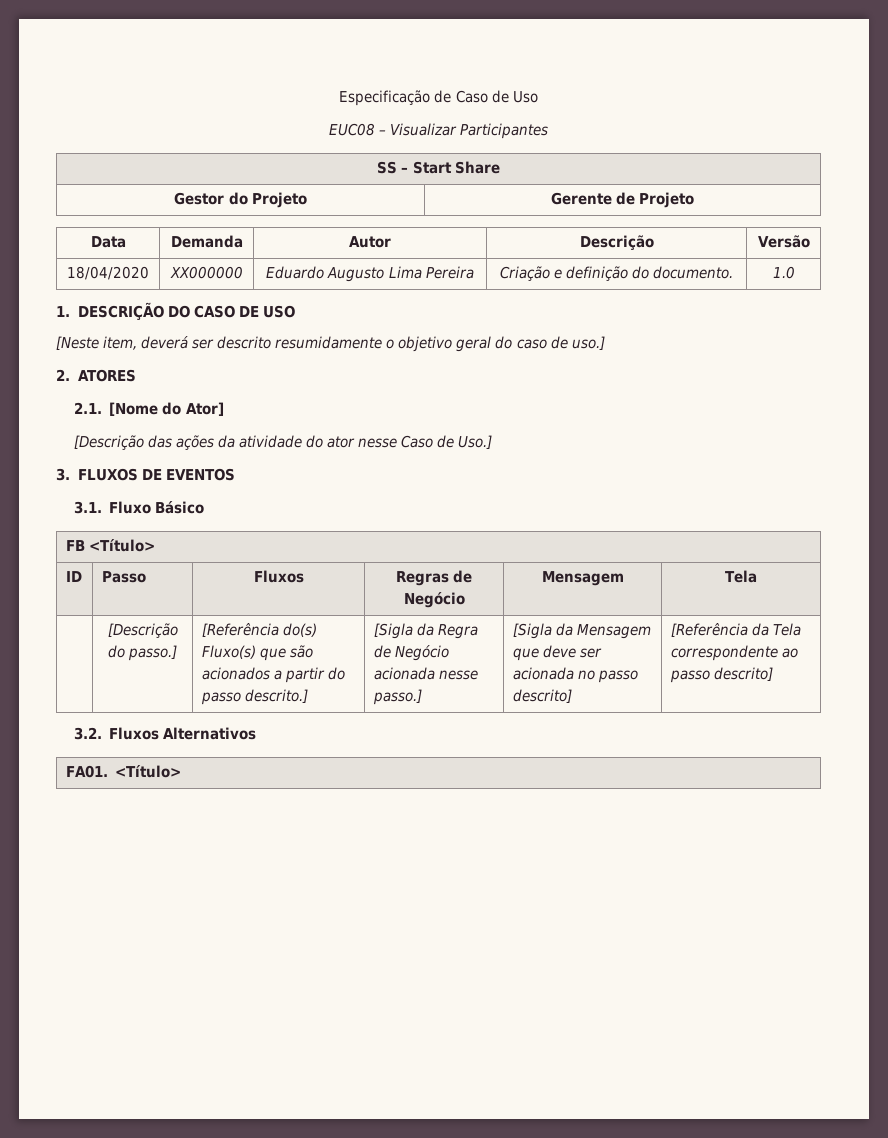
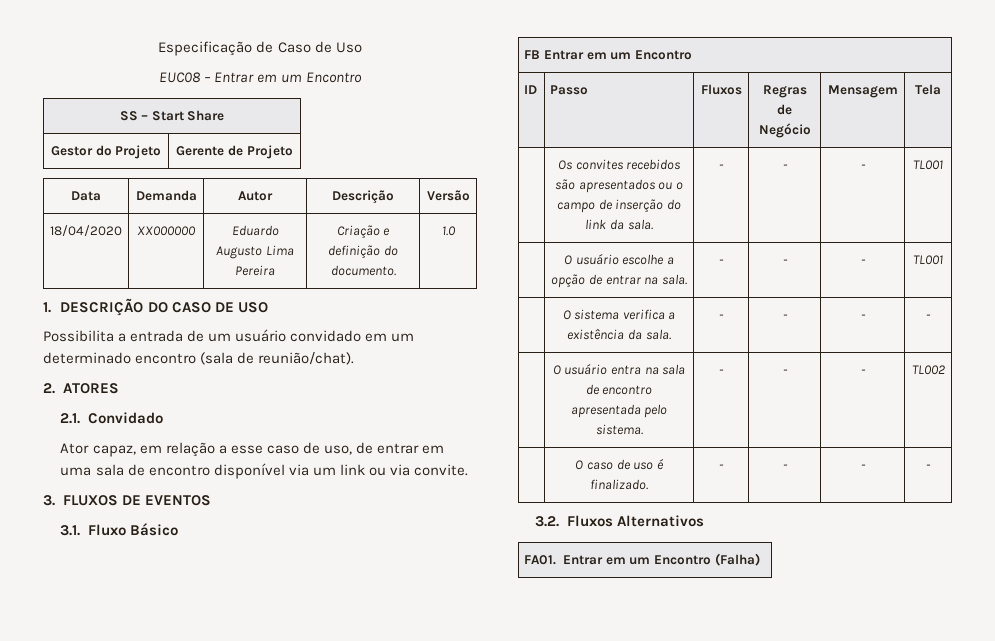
[390,123,549,139] Visualizar Participantes -> [213,72,363,83] Entrar em um Encontro
[56,336,605,352] [56,369,137,382] [73,402,224,416] [73,435,493,450] [Neste item, deverá ser descrito resumidamente o objetivo geral do caso de uso.] // 2. ATORES // 2.1. [Nome do Ator] // [Descrição das ações da atividade do ator nesse Caso de Uso.] -> [43,329,415,342] [43,352,355,365] [43,383,119,394] [60,412,163,424] [60,442,445,457] [60,463,468,479] Possibilita a entrada de um usuário convidado em um determinado encontro (sala de reunião/chat). // 2. ATORES // 2.1. Convidado // Ator capaz, em relação a esse caso de uso, de entrar em uma sala de encontro disponível via um link ou via convite.
[89,539,156,552] <Título> -> [543,50,692,60] Entrar em um Encontro
[107,623,178,638] [107,645,178,661] [201,623,318,637] [201,645,314,661] [201,667,346,683] [200,689,309,705] [373,623,479,639] [373,645,450,661] [373,667,479,680] [372,689,422,705] [512,623,652,639] [512,645,603,661] [512,667,639,683] [512,689,572,703] [670,623,802,637] [670,645,799,661] [669,667,774,683] [Descrição do passo.] | [Referência do(s) Fluxo(s) que são acionados a partir do passo descrito.] | [Sigla da Regra de Negócio acionada nesse passo.] | [Sigla da Mensagem que deve ser acionada no passo descrito] | [Referência da Tela correspondente ao passo descrito] -> [557,159,681,170] [555,179,683,193] [557,199,681,213] [585,219,653,230] [719,164,724,169] [782,164,788,169] [860,164,866,169] [913,160,943,170] [564,254,674,265] [551,274,687,288] [719,259,724,264] [782,259,788,264] [860,259,866,264] [913,255,943,265] [562,309,676,320] [567,328,671,340] [719,314,724,319] [782,314,788,319] [860,314,866,319] [926,314,931,319] [552,364,686,375] [585,384,653,395] [570,404,668,418] [595,424,643,435] [719,369,724,374] [782,369,788,374] [860,369,866,374] [911,365,945,375] [575,459,664,470] [590,479,648,490] [719,464,724,469] [782,464,788,469] [860,464,866,469] [926,464,931,469] Os convites recebidos são apresentados ou o campo de inserção do link da sala. | - | - | - | TL001 // | O usuário escolhe a opção de entrar na sala. | - | - | - | TL001 // | O sistema verifica a existência da sala. | - | - | - | - // | O usuário entra na sala de encontro apresentada pelo sistema. | - | - | - | TL002 // | O caso de uso é finalizado. | - | - | - | -
[115,765,182,778] <Título> -> [563,553,760,566] Entrar em um Encontro (Falha)

